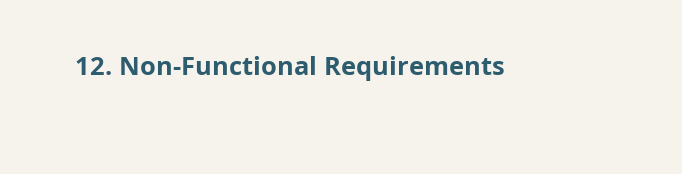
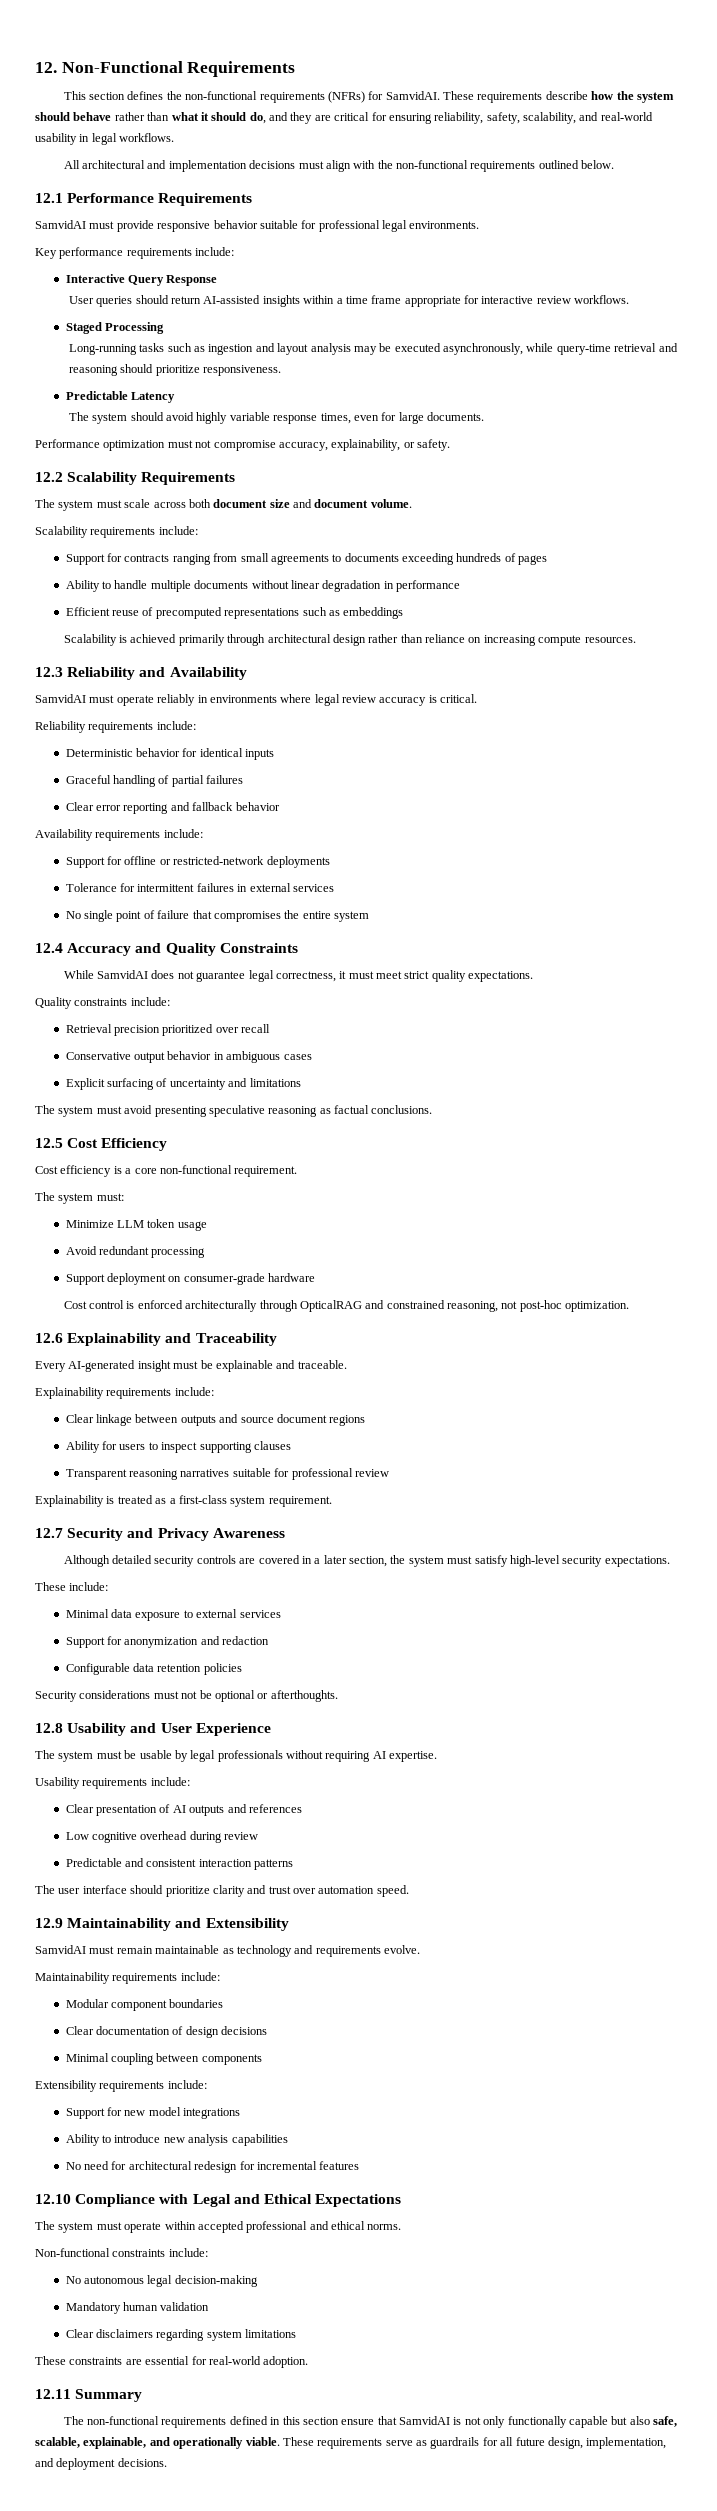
(505, 68) none -> [63,91,674,103] [35,112,653,124] [35,133,175,145] [63,160,615,172] [35,193,253,206] [35,220,480,232] [35,247,235,259] [65,274,218,286] [68,295,630,307] [65,322,165,334] [68,343,678,355] [68,364,282,376] [65,391,176,403] [68,412,485,424] [35,439,450,451] [35,472,236,485] [35,499,412,511] [35,526,198,538] [65,553,548,565] [65,580,461,592] [65,607,404,619] [63,634,636,646] [35,667,247,680] [35,694,478,706] [35,721,196,733] [65,748,275,760] [65,775,244,787] [65,802,280,814] [35,829,203,841] [65,856,330,868] [65,883,334,892] [65,910,370,922] [35,943,298,956] [63,970,534,982] [35,997,170,1009] [65,1024,271,1036] [65,1051,312,1063] [65,1078,301,1090] [35,1105,433,1117] [35,1138,168,1151] [35,1165,298,1177] [35,1192,124,1204] [65,1219,207,1231] [65,1246,206,1258] [65,1273,316,1285] [63,1300,630,1312] [35,1333,277,1346] [35,1360,347,1372] [35,1387,214,1399] [65,1414,366,1426] [65,1441,291,1453] [65,1468,389,1480] [35,1495,332,1507] [35,1528,285,1541] [63,1555,670,1567] [35,1582,109,1591] [65,1609,281,1621] [65,1636,270,1648] [65,1663,242,1675] [35,1690,338,1702] [35,1723,271,1736] [35,1750,438,1762] [35,1777,190,1789] [65,1804,302,1816] [65,1831,259,1843] [65,1858,294,1870] [35,1885,409,1897] [35,1918,289,1931] [35,1945,420,1957] [35,1972,220,1984] [65,1999,224,2011] [65,2026,268,2038] [65,2053,262,2065] [35,2080,207,2092] [65,2107,241,2119] [65,2134,288,2146] [65,2161,360,2173] [35,2194,402,2207] [35,2221,402,2233] [35,2248,208,2257] [65,2275,258,2287] [65,2302,210,2314] [65,2329,297,2341] [35,2356,309,2368] [35,2389,143,2402] [63,2416,678,2428] [35,2437,667,2449] [35,2458,167,2470] // This section defines the non-functional requirements (NFRs) for SamvidAI. These requirements describe how the system should behave rather than what it should do, and they are critical for ensuring reliability, safety, scalability, and real-world usability in legal workflows. // All architectural and implementation decisions must align with the non-functional requirements outlined below. // 12.1 Performance Requirements // SamvidAI must provide responsive behavior suitable for professional legal environments. // Key performance requirements include: // Interactive Query Response // User queries should return AI-assisted insights within a time frame appropriate for interactive review workflows. // Staged Processing // Long-running tasks such as ingestion and layout analysis may be executed asynchronously, while query-time retrieval and reasoning should prioritize responsiveness. // Predictable Latency // The system should avoid highly variable response times, even for large documents. // Performance optimization must not compromise accuracy, explainability, or safety. // 12.2 Scalability Requirements // The system must scale across both document size and document volume. // Scalability requirements include: // Support for contracts ranging from small agreements to documents exceeding hundreds of pages // Ability to handle multiple documents without linear degradation in performance // Efficient reuse of precomputed representations such as embeddings // Scalability is achieved primarily through architectural design rather than reliance on increasing compute resources. // 12.3 Reliability and Availability // SamvidAI must operate reliably in environments where legal review accuracy is critical. // Reliability requirements include: // Deterministic behavior for identical inputs // Graceful handling of partial failures // Clear error reporting and fallback behavior // Availability requirements include: // Support for offline or restricted-network deployments // Tolerance for intermittent failures in external services // No single point of failure that compromises the entire system // 12.4 Accuracy and Quality Constraints // While SamvidAI does not guarantee legal correctness, it must meet strict quality expectations. // Quality constraints include: // Retrieval precision prioritized over recall // Conservative output behavior in ambiguous cases // Explicit surfacing of uncertainty and limitations // The system must avoid presenting speculative reasoning as factual conclusions. // 12.5 Cost Efficiency // Cost efficiency is a core non-functional requirement. // The system must: // Minimize LLM token usage // Avoid redundant processing // Support deployment on consumer-grade hardware // Cost control is enforced architecturally through OpticalRAG and constrained reasoning, not post-hoc optimization. // 12.6 Explainability and Traceability // Every AI-generated insight must be explainable and traceable. // Explainability requirements include: // Clear linkage between outputs and source document regions // Ability for users to inspect supporting clauses // Transparent reasoning narratives suitable for professional review // Explainability is treated as a first-class system requirement. // 12.7 Security and Privacy Awareness // Although detailed security controls are covered in a later section, the system must satisfy high-level security expectations. // These include: // Minimal data exposure to external services // Support for anonymization and redaction // Configurable data retention policies // Security considerations must not be optional or afterthoughts. // 12.8 Usability and User Experience // The system must be usable by legal professionals without requiring AI expertise. // Usability requirements include: // Clear presentation of AI outputs and references // Low cognitive overhead during review // Predictable and consistent interaction patterns // The user interface should prioritize clarity and trust over automation speed. // 12.9 Maintainability and Extensibility // SamvidAI must remain maintainable as technology and requirements evolve. // Maintainability requirements include: // Modular component boundaries // Clear documentation of design decisions // Minimal coupling between components // Extensibility requirements include: // Support for new model integrations // Ability to introduce new analysis capabilities // No need for architectural redesign for incremental features // 12.10 Compliance with Legal and Ethical Expectations // The system must operate within accepted professional and ethical norms. // Non-functional constraints include: // No autonomous legal decision-making // Mandatory human validation // Clear disclaimers regarding system limitations // These constraints are essential for real-world adoption. // 12.11 Summary // The non-functional requirements defined in this section ensure that SamvidAI is not only functionally capable but also safe, scalable, explainable, and operationally viable. These requirements serve as guardrails for all future design, implementation, and deployment decisions.

